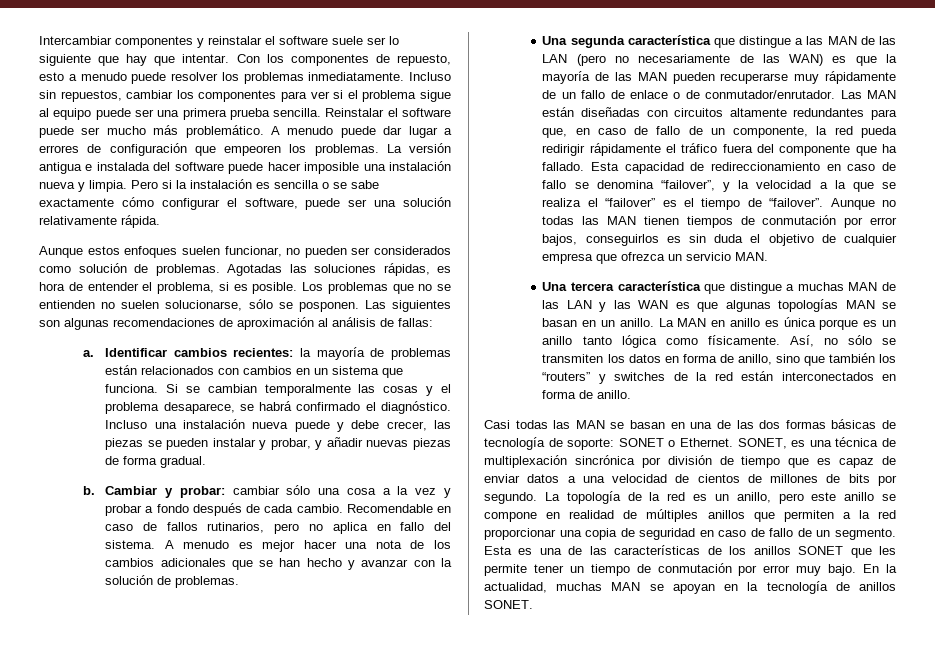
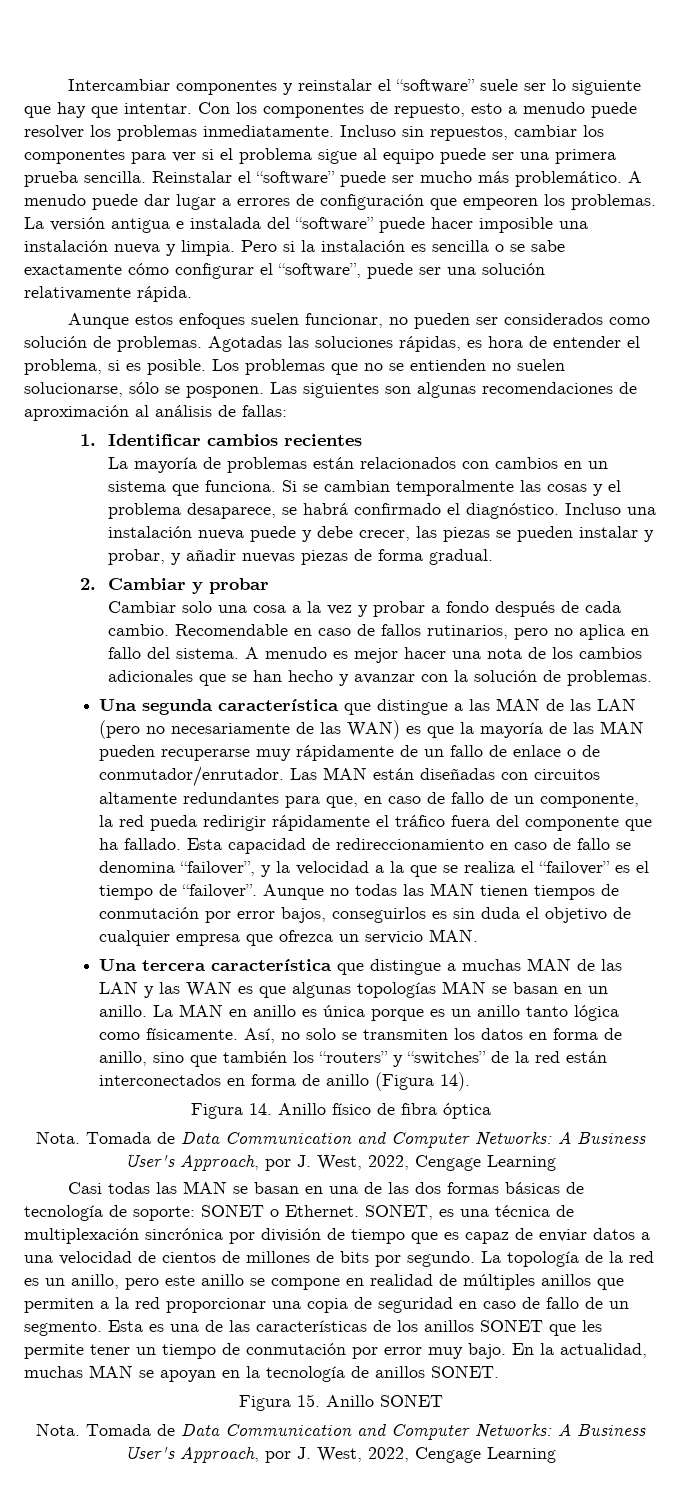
[279,36,328,45] software -> [396,79,476,93] “software”
[402,108,452,117] software -> [256,171,335,185] “software”
[174,162,224,171] software -> [295,217,374,231] “software”
[244,198,298,209] software, -> [278,263,361,278] “software”,
[83,350,95,357] a. -> [80,434,97,446] 1.
[233,348,312,357] recientes: la -> [284,434,363,446] [108,457,129,469] recientes // La
[83,486,96,495] b. -> [80,578,97,590] 2.
[179,485,311,498] probar: cambiar sólo -> [209,578,270,594] [108,601,213,613] probar // Cambiar solo
[847,335,872,345] sólo -> [306,1028,337,1040] solo
[614,372,666,381] switches -> [407,1051,487,1065] “switches”
[597,390,632,399] anillo. -> [326,1072,471,1091] [190,1103,491,1119] [36,1131,646,1148] [125,1154,556,1171] anillo (Figura 14). // Figura 14. Anillo físico de fibra óptica // Nota. Tomada de Data Communication and Computer Networks: A Business User's Approach, por J. West, 2022, Cengage Learning
(533, 604) none -> [238,1394,443,1411] [36,1423,646,1440] [125,1446,556,1463] // Figura 15. Anillo SONET // Nota. Tomada de Data Communication and Computer Networks: A Business User's Approach, por J. West, 2022, Cengage Learning

